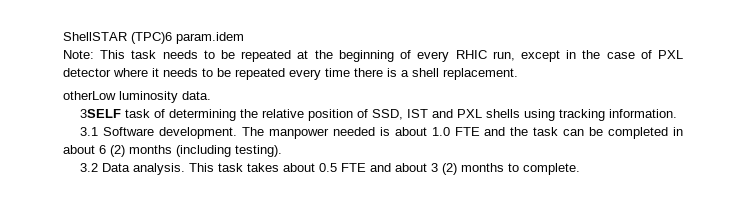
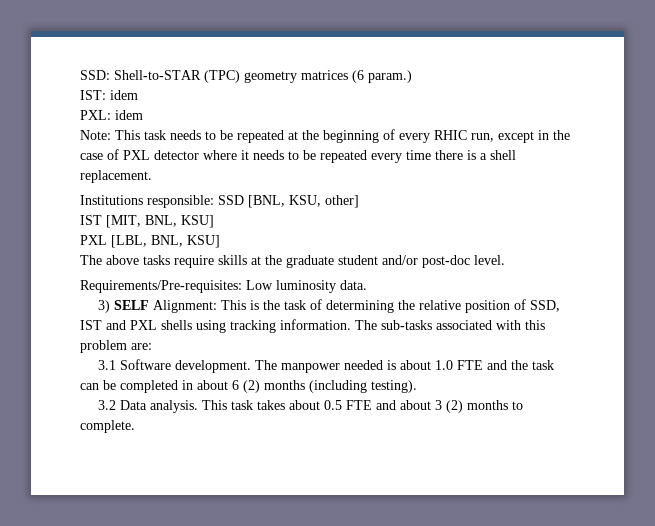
[63,32,244,44] ShellSTAR (TPC)6 param.idem -> [80,70,412,83] [80,90,138,100] [80,110,143,120] SSD: Shell-to-STAR (TPC) geometry matrices (6 param.) // IST: idem // PXL: idem
[63,91,211,103] [80,109,122,118] otherLow luminosity data. // 3SELF -> [80,195,359,208] [80,215,214,228] [80,235,220,248] [80,255,505,268] [80,280,367,293] [98,300,281,313] Institutions responsible: SSD [BNL, KSU, other] // IST [MIT, BNL, KSU] // PXL [LBL, BNL, KSU] // The above tasks require skills at the graduate student and/or post-doc level. // Requirements/Pre-requisites: Low luminosity data. // 3) SELF Alignment: This is the
(678, 113) none -> [355,320,545,330] [80,340,152,353] The sub-tasks associated with this problem are:

